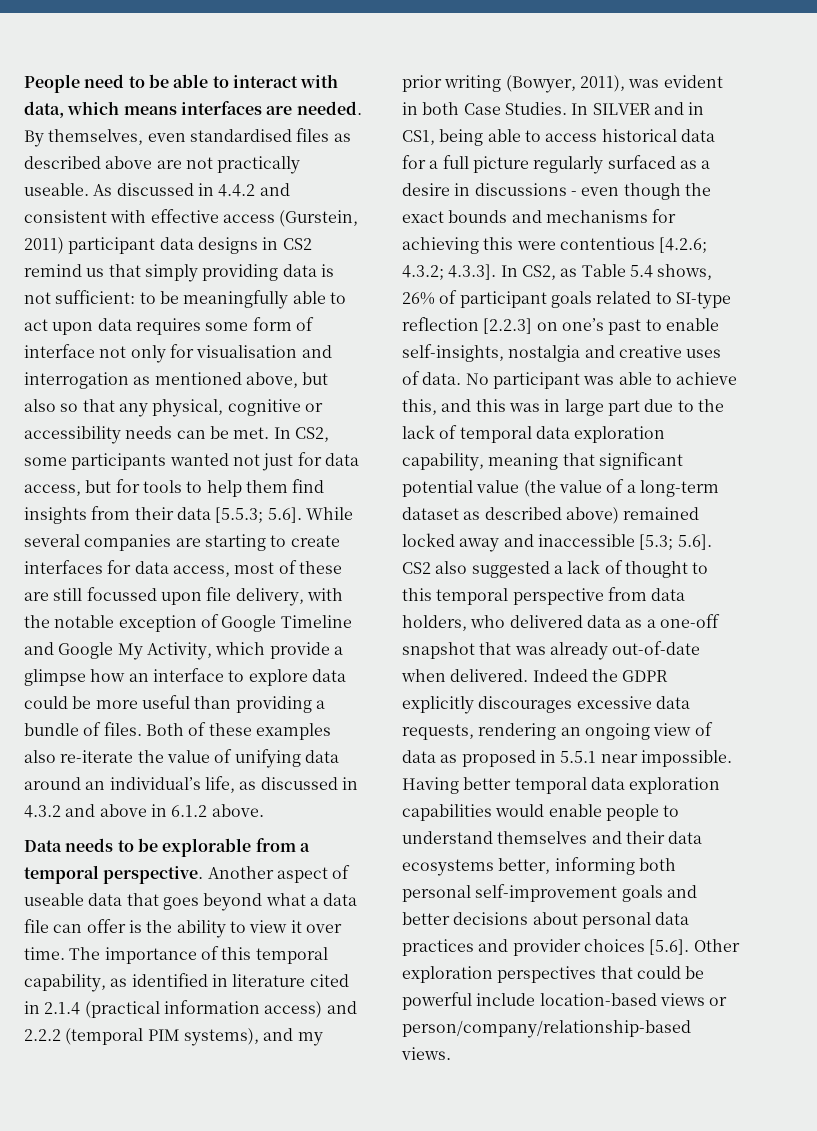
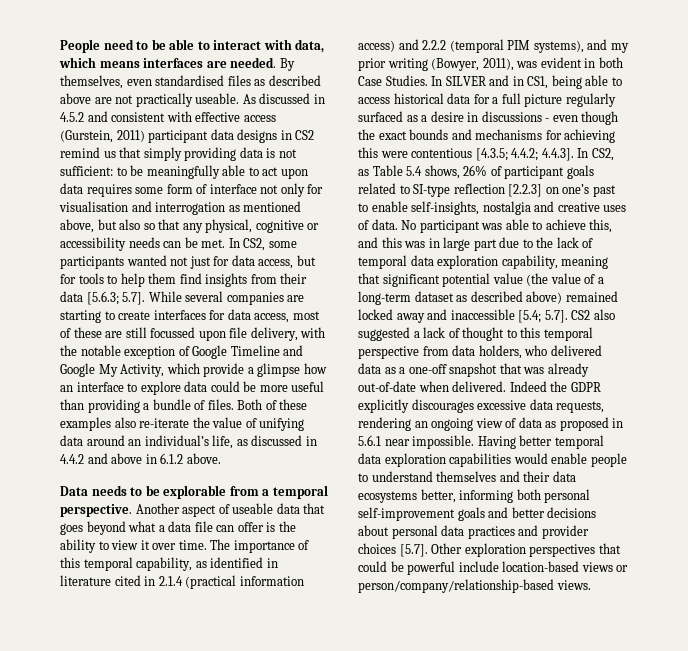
[218,184,256,197] 4.4.2 -> [60,112,84,122] 4.5.2
[215,507,302,523] [5.5.3; 5.6]. -> [86,291,146,305] [5.6.3; 5.7].
[24,805,61,818] 4.3.2 -> [60,454,84,464] 4.4.2
[659,237,708,253] [402,264,497,280] [4.2.6; 4.3.2; 4.3.3]. -> [475,148,574,161] [4.3.5; 4.4.2; 4.4.3].
[639,534,712,550] [5.3; 5.6]. -> [518,310,568,323] [5.4; 5.7].
[560,751,597,763] 5.5.1 -> [358,435,381,446] 5.6.1
[649,939,690,955] [5.6]. -> [399,544,428,557] [5.7].

